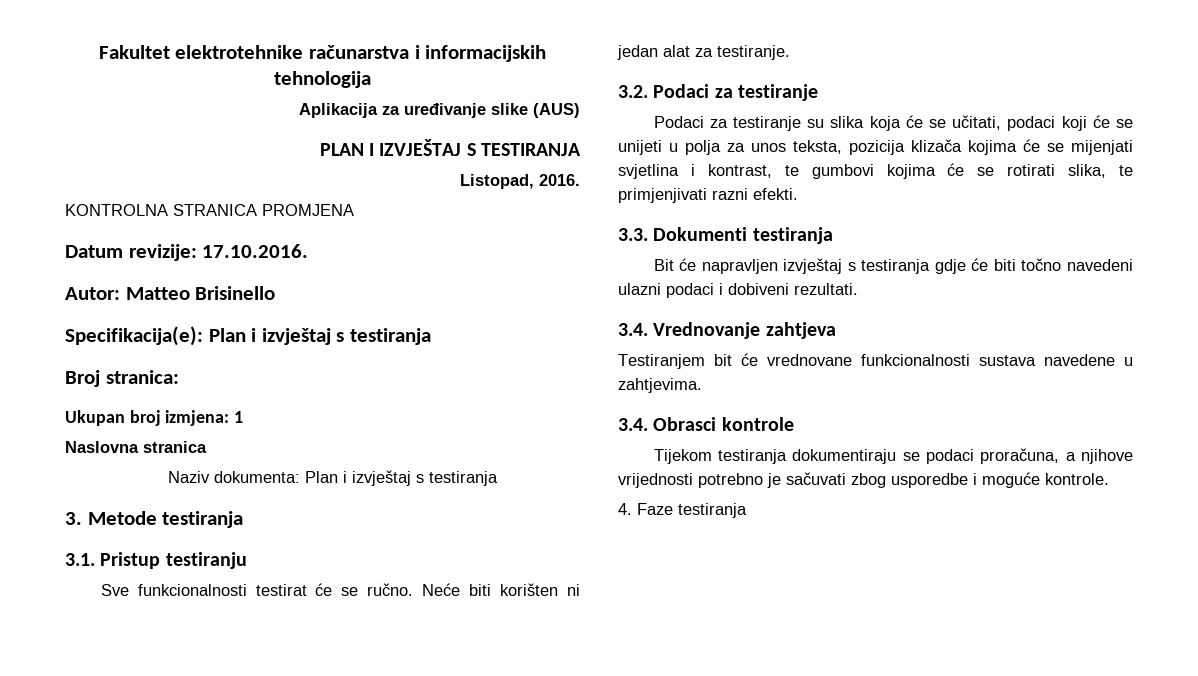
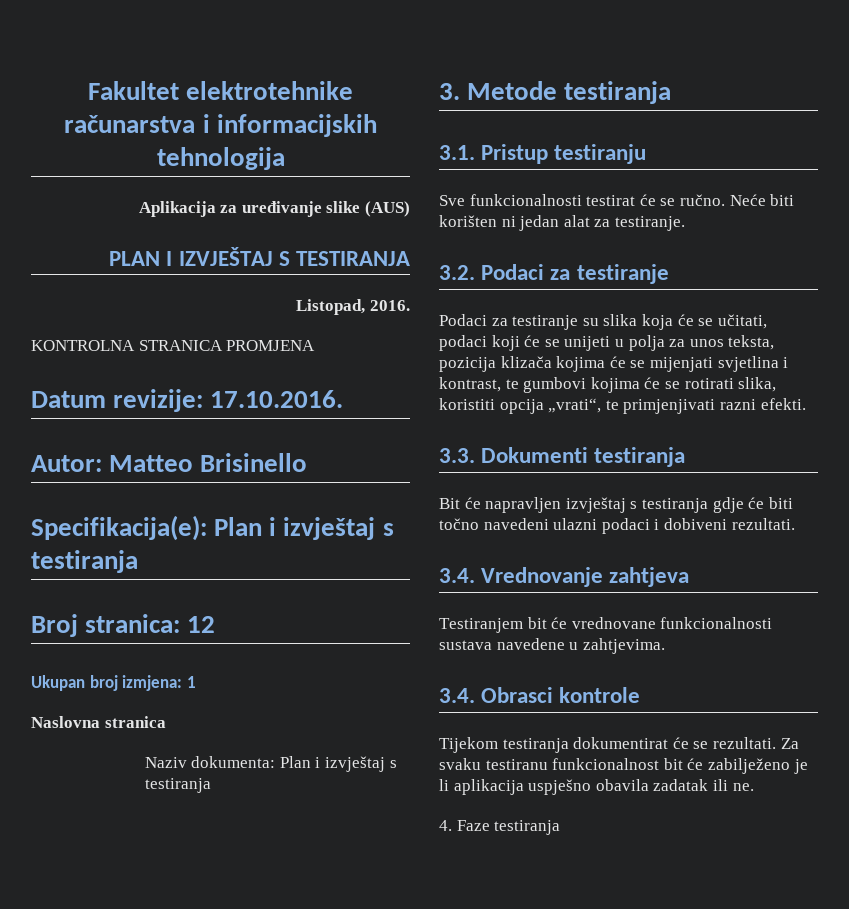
(179, 377) none -> [187,616,216,633] 12
(1107, 171) none -> [439,398,602,414] koristiti opcija „vrati“,
[792,448,1133,464] [618,472,1109,488] dokumentiraju se podaci proračuna, a njihove vrijednosti potrebno je sačuvati zbog usporedbe i moguće kontrole. -> [573,737,799,749] [439,758,808,774] [439,779,754,795] dokumentirat će se rezultati. Za svaku testiranu funkcionalnost bit će zabilježeno je li aplikacija uspješno obavila zadatak ili ne.

